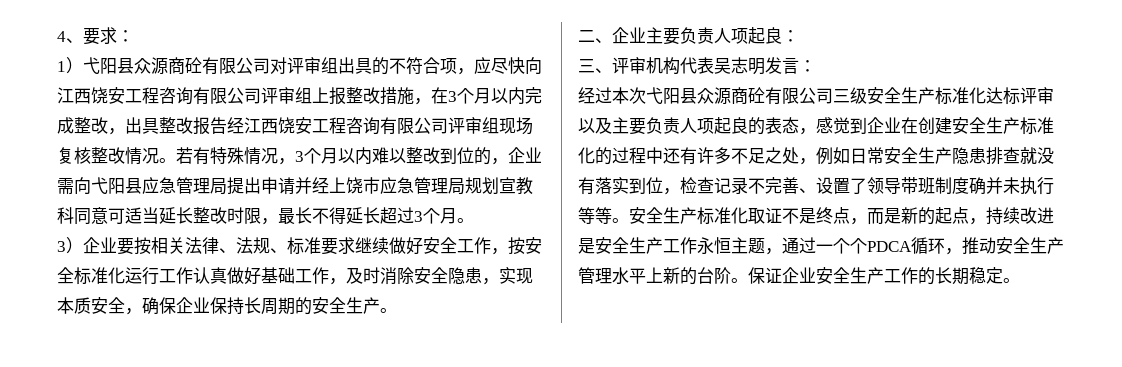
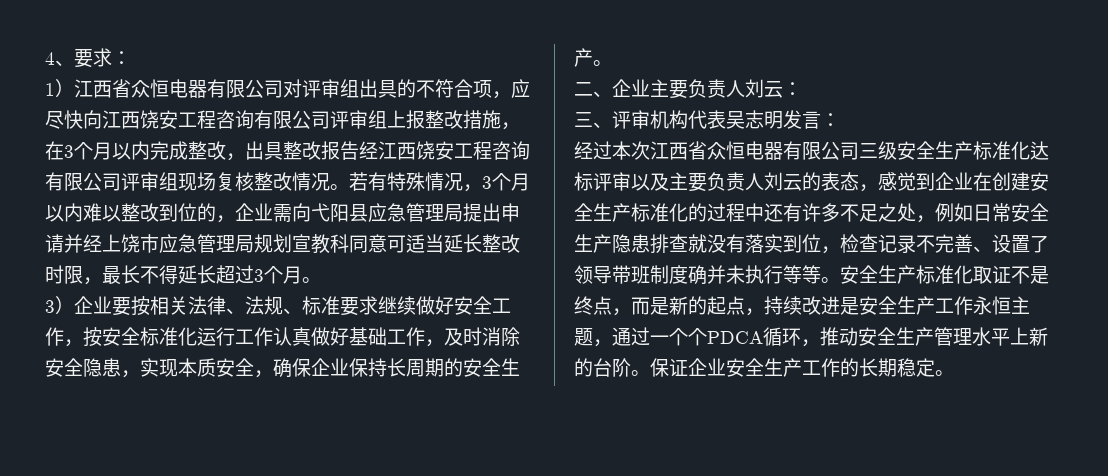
[83,57,202,75] 弋阳县众源商砼 -> [74,79,207,98] 江西省众恒电器
[731,27,782,44] 项起良 -> [745,79,783,98] 刘云
[646,87,765,105] 弋阳县众源商砼 -> [650,141,783,160] 江西省众恒电器
[697,117,748,134] 项起良 -> [764,172,802,191] 刘云

